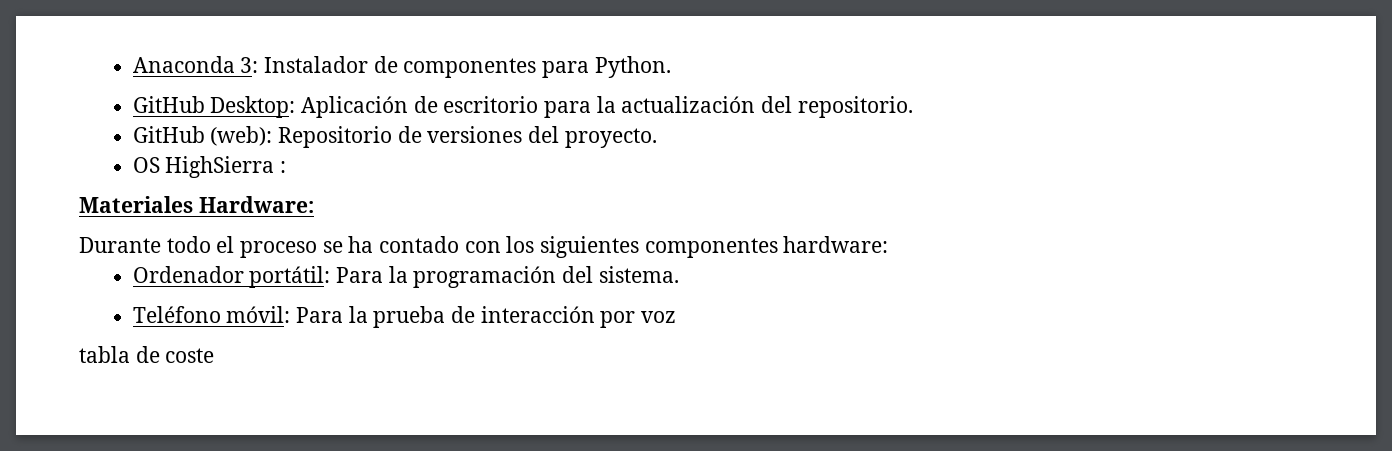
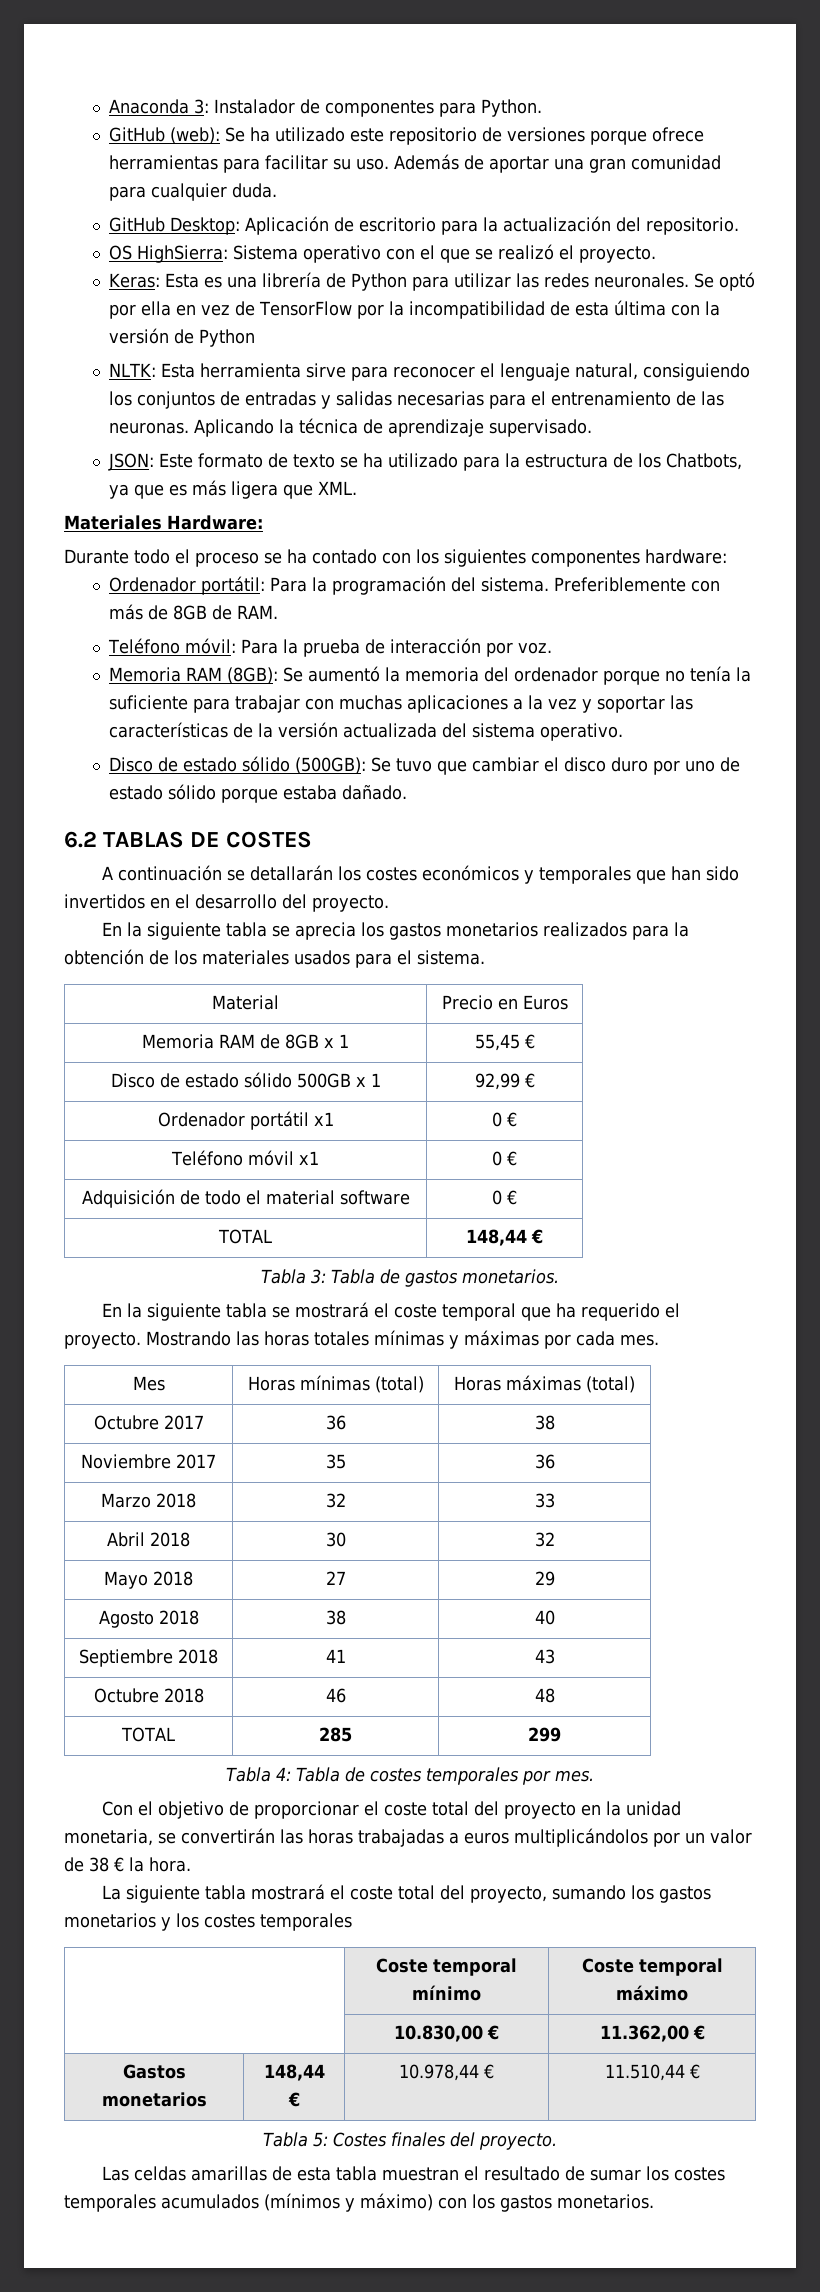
(671, 67) none -> [109,127,705,145] [109,154,722,173] [109,183,278,201] // GitHub (web): Se ha utilizado este repositorio de versiones porque ofrece herramientas para facilitar su uso. Además de aportar una gran comunidad para cualquier duda.
[132,126,657,148] [132,156,287,178] GitHub (web): Repositorio de versiones del proyecto. // OS HighSierra : -> [109,244,657,263] [109,272,756,291] [109,300,721,319] [109,328,256,347] [109,363,751,381] [109,391,725,409] [109,418,593,437] [108,453,743,471] [109,480,358,499] OS HighSierra: Sistema operativo con el que se realizó el proyecto. // Keras: Esta es una librería de Python para utilizar las redes neuronales. Se optó por ella en vez de TensorFlow por la incompatibilidad de esta última con la versión de Python // NLTK: Esta herramienta sirve para reconocer el lenguaje natural, consiguiendo los conjuntos de entradas y salidas necesarias para el entrenamiento de las neuronas. Aplicando la técnica de aprendizaje supervisado. // JSON: Este formato de texto se ha utilizado para la estructura de los Chatbots, ya que es más ligera que XML.
(679, 274) none -> [554,577,721,592] [109,604,279,620] Preferiblemente con más de 8GB de RAM.
[641,311,677,323] [79,346,215,363] voz // tabla de coste -> [518,642,553,654] [109,666,752,685] [109,695,694,713] [109,722,624,741] [109,756,741,775] [109,784,408,803] [64,831,312,848] [101,865,739,884] [64,894,389,912] [101,922,689,940] [64,949,485,968] [212,995,279,1010] [441,995,568,1010] [142,1034,349,1049] [474,1034,535,1051] [110,1072,381,1088] [474,1073,535,1090] [157,1111,334,1130] [492,1112,517,1127] [171,1150,319,1166] [492,1151,517,1166] [81,1189,410,1208] [492,1190,517,1205] [218,1229,273,1244] [466,1229,543,1246] [260,1269,560,1287] [101,1302,680,1321] [64,1330,659,1349] [132,1376,165,1391] [247,1375,424,1393] [454,1375,635,1393] [93,1415,204,1430] [325,1415,346,1430] [534,1415,555,1430] [81,1454,216,1469] [325,1454,346,1469] [534,1454,555,1469] [101,1493,196,1508] [325,1493,346,1508] [534,1493,555,1508] [107,1532,190,1547] [325,1532,346,1547] [534,1532,555,1547] [104,1571,193,1589] [325,1571,346,1585] [534,1571,555,1586] [98,1610,199,1628] [325,1610,346,1625] [534,1610,555,1625] [79,1649,218,1667] [325,1649,346,1663] [534,1649,555,1664] [93,1688,204,1703] [325,1688,346,1703] [534,1688,555,1703] [121,1727,176,1742] [319,1727,352,1742] [528,1727,561,1742] [225,1767,595,1785] [101,1801,681,1819] [64,1828,752,1847] [64,1857,191,1872] [101,1884,711,1903] [64,1913,352,1931] [376,1958,517,1976] [412,1985,481,2001] [581,1958,723,1976] [616,1985,688,2001] [394,2025,499,2042] [599,2025,705,2042] [122,2064,186,2079] [101,2092,207,2107] [263,2064,325,2081] [287,2092,300,2107] [399,2064,494,2081] [604,2064,700,2081] [263,2132,557,2150] [101,2166,725,2181] [64,2193,654,2212] voz. // Memoria RAM (8GB): Se aumentó la memoria del ordenador porque no tenía la suficiente para trabajar con muchas aplicaciones a la vez y soportar las características de la versión actualizada del sistema operativo. // Disco de estado sólido (500GB): Se tuvo que cambiar el disco duro por uno de estado sólido porque estaba dañado. // 6.2 TABLAS DE COSTES // A continuación se detallarán los costes económicos y temporales que han sido invertidos en el desarrollo del proyecto. // En la siguiente tabla se aprecia los gastos monetarios realizados para la obtención de los materiales usados para el sistema. // Material | Precio en Euros // Memoria RAM de 8GB x 1 | 55,45 € // Disco de estado sólido 500GB x 1 | 92,99 € // Ordenador portátil x1 | 0 € // Teléfono móvil x1 | 0 € // Adquisición de todo el material software | 0 € // TOTAL | 148,44 € // Tabla 3: Tabla de gastos monetarios. // En la siguiente tabla se mostrará el coste temporal que ha requerido el proyecto. Mostrando las horas totales mínimas y máximas por cada mes. // Mes | Horas mínimas (total) | Horas máximas (total) // Octubre 2017 | 36 | 38 // Noviembre 2017 | 35 | 36 // Marzo 2018 | 32 | 33 // Abril 2018 | 30 | 32 // Mayo 2018 | 27 | 29 // Agosto 2018 | 38 | 40 // Septiembre 2018 | 41 | 43 // Octubre 2018 | 46 | 48 // TOTAL | 285 | 299 // Tabla 4: Tabla de costes temporales por mes. // Con el objetivo de proporcionar el coste total del proyecto en la unidad monetaria, se convertirán las horas trabajadas a euros multiplicándolos por un valor de 38 € la hora. // La siguiente tabla mostrará el coste total del proyecto, sumando los gastos monetarios y los costes temporales // | Coste temporal mínimo | Coste temporal máximo // | 10.830,00 € | 11.362,00 € // Gastos monetarios | 148,44 € | 10.978,44 € | 11.510,44 € // Tabla 5: Costes finales del proyecto. // Las celdas amarillas de esta tabla muestran el resultado de sumar los costes temporales acumulados (mínimos y máximo) con los gastos monetarios.

